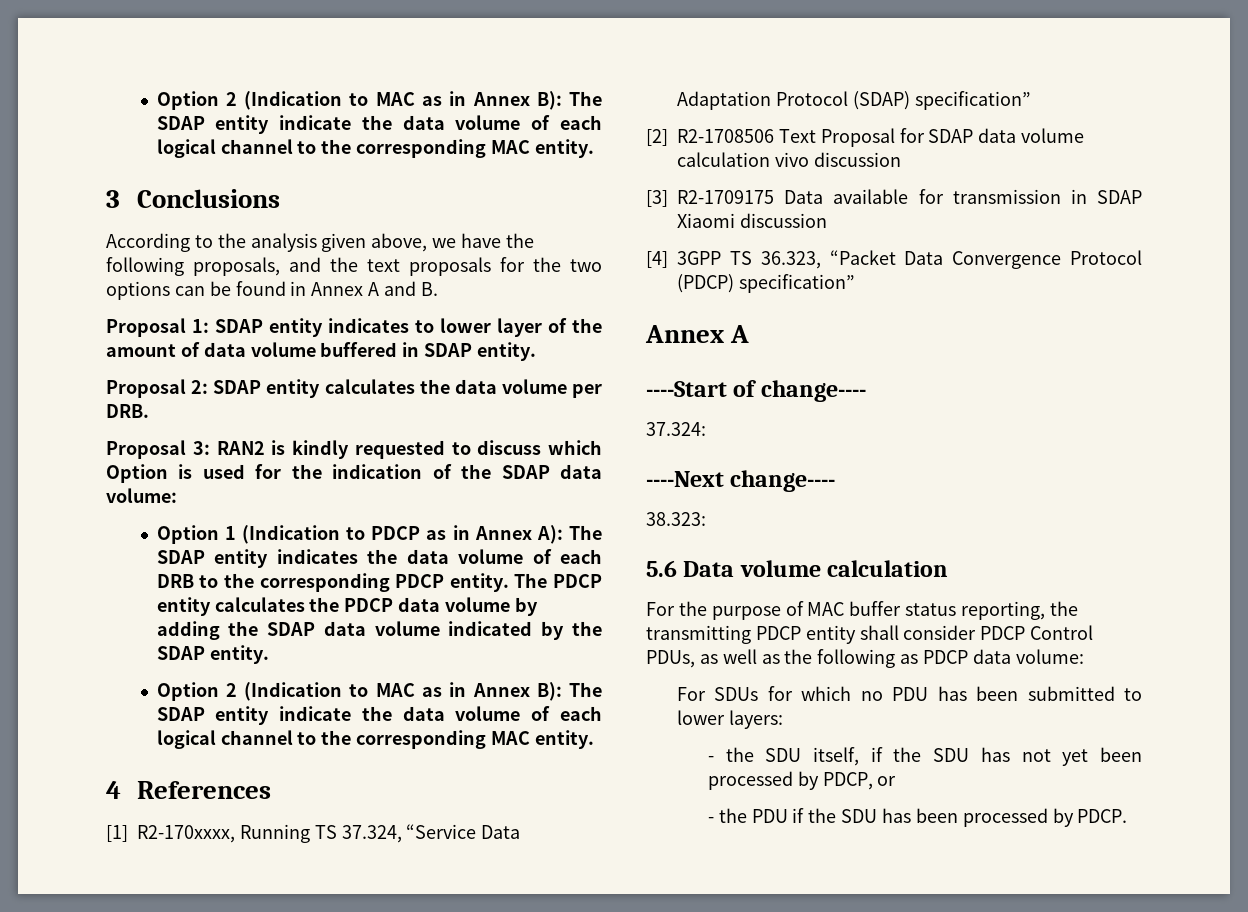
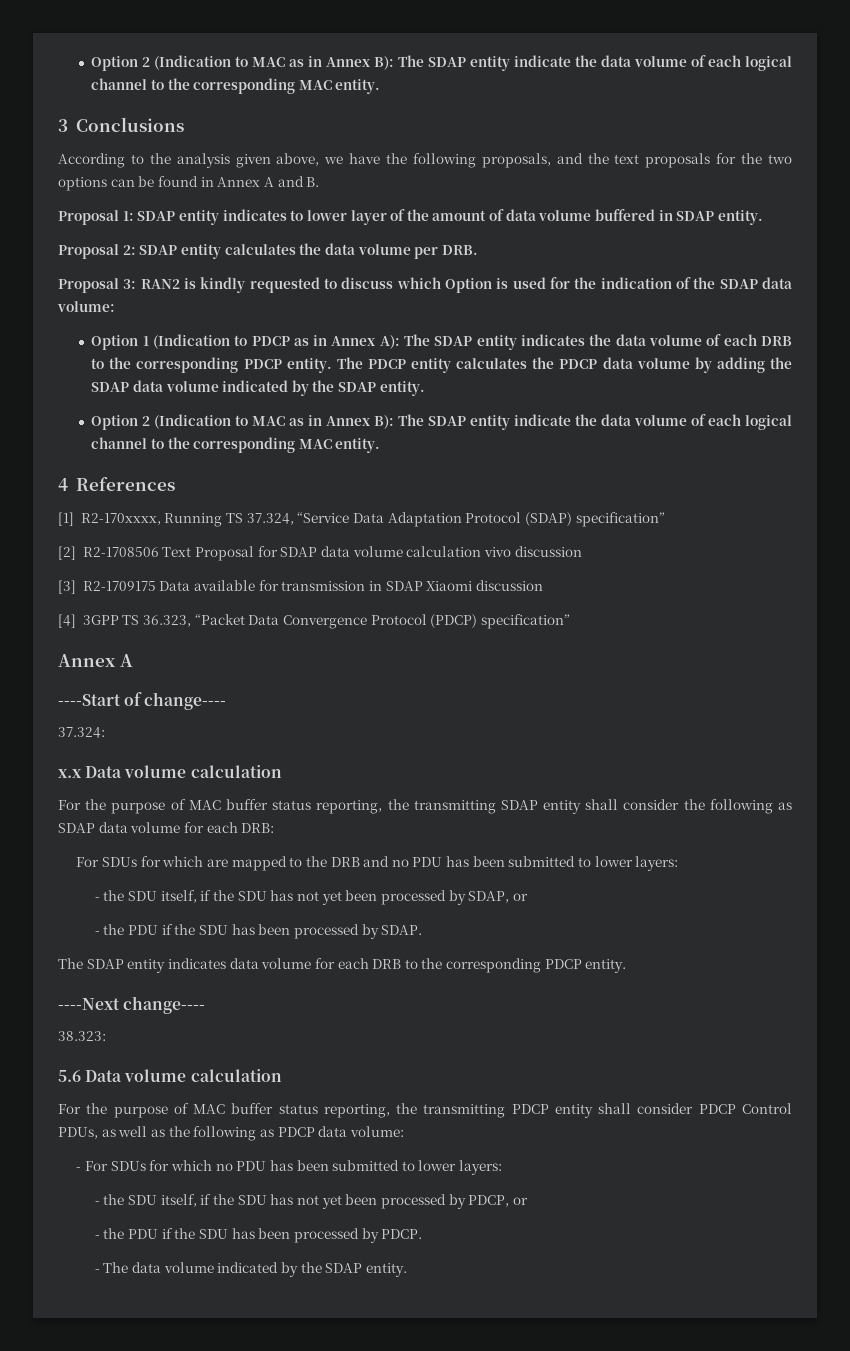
(706, 429) none -> [58,765,282,778] [58,799,792,814] [58,822,275,833] [76,856,679,871] [94,890,528,905] [94,924,423,939] [58,958,627,973] // x.x Data volume calculation // For the purpose of MAC buffer status reporting, the transmitting SDAP entity shall consider the following as SDAP data volume for each DRB: // For SDUs for which are mapped to the DRB and no PDU has been submitted to lower layers: // - the SDU itself, if the SDU has not yet been processed by SDAP, or // - the PDU if the SDU has been processed by SDAP. // The SDAP entity indicates data volume for each DRB to the corresponding PDCP entity.
(1084, 656) none -> [76,1167,82,1171] -
(1128, 816) none -> [94,1262,407,1277] // - The data volume indicated by the SDAP entity.

